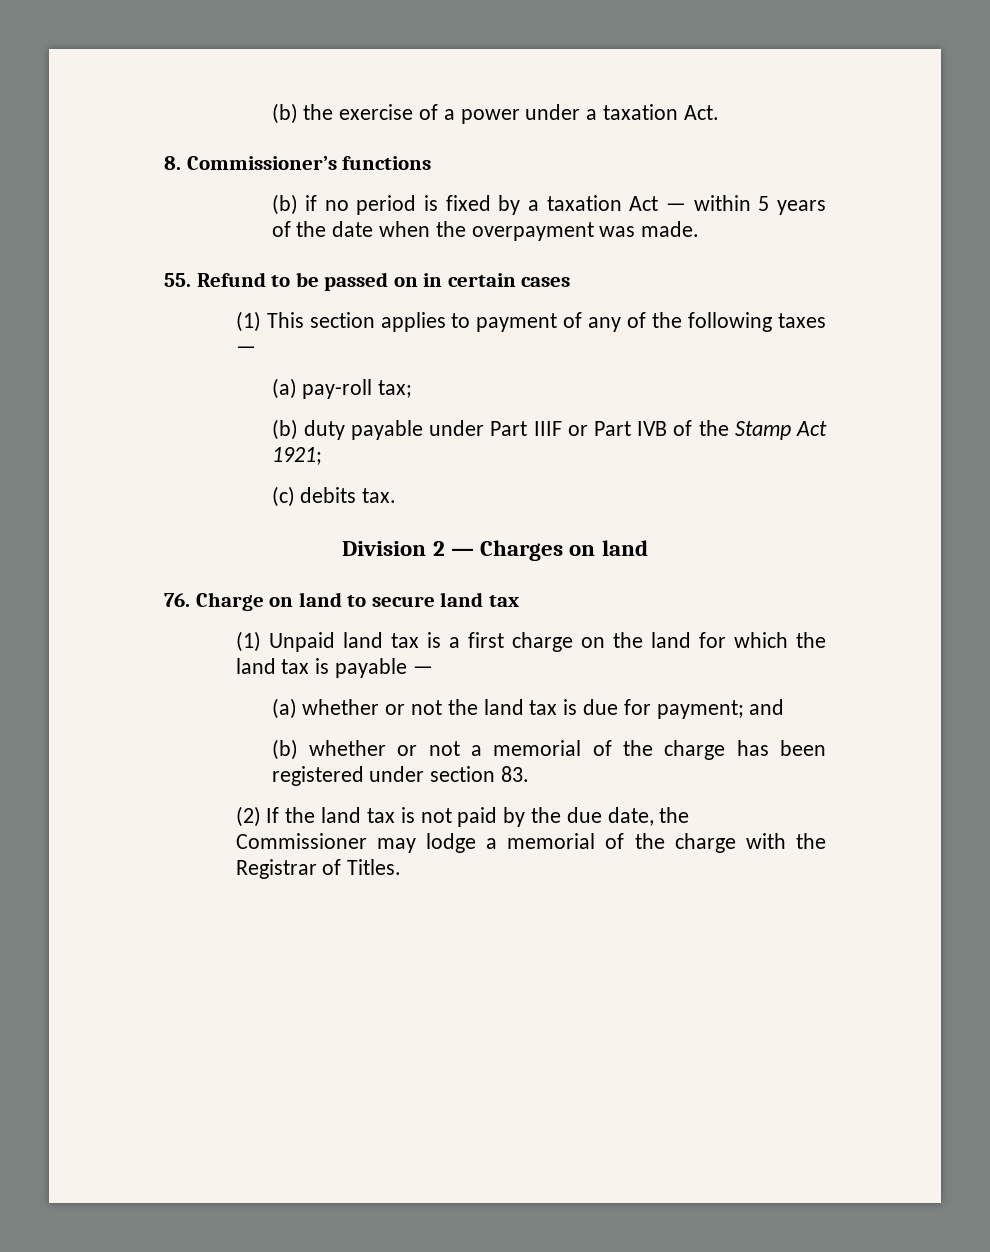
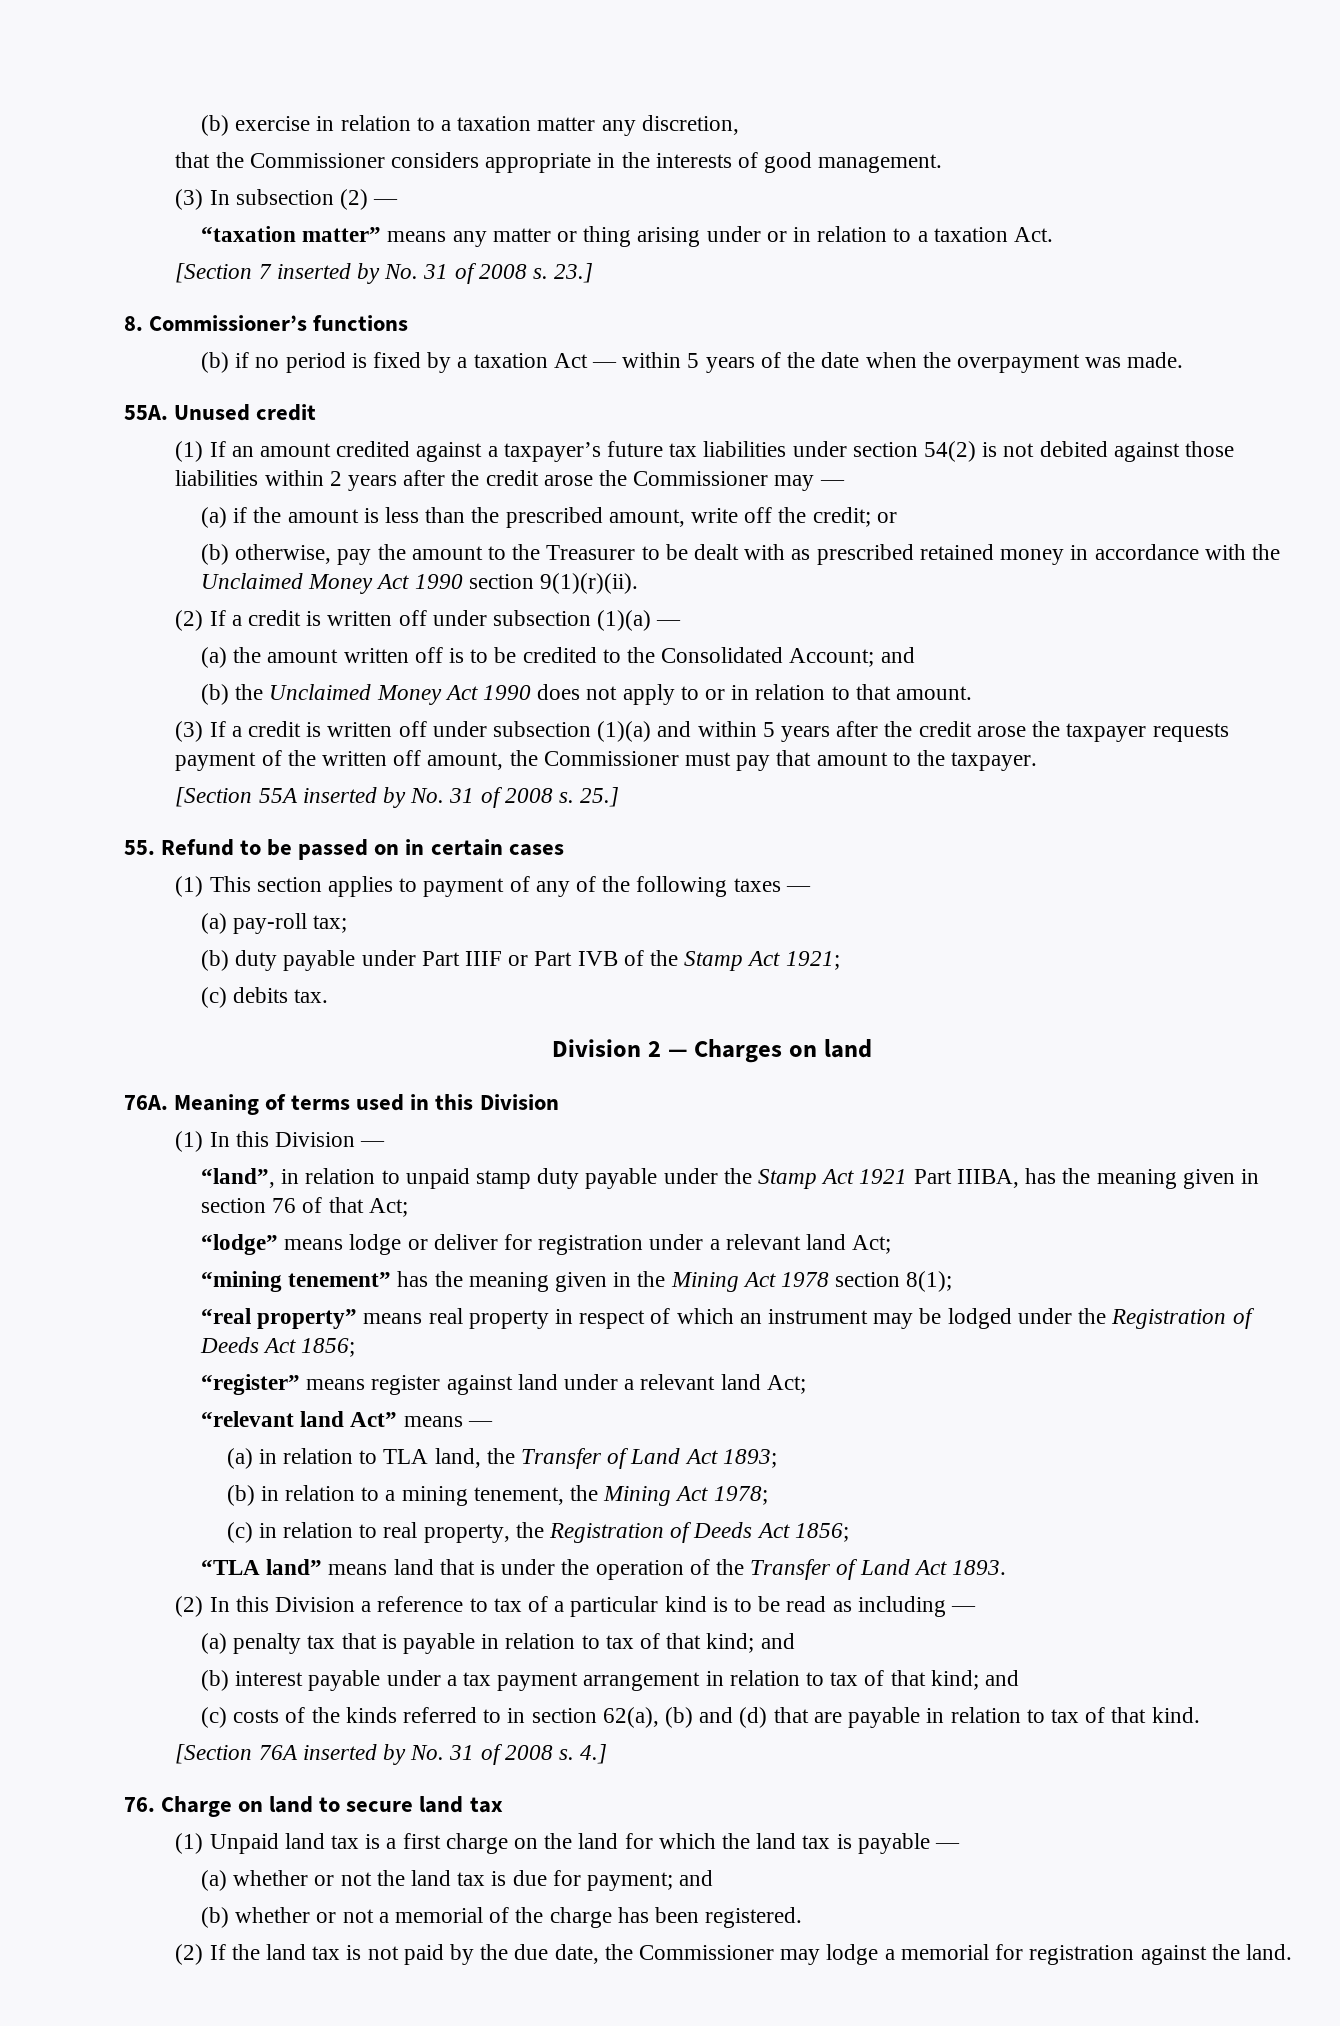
[271,103,719,124] (b) the exercise of a power under a taxation Act. -> [200,115,739,136] [175,152,943,173] [175,189,399,210] [200,226,1054,247] [175,263,594,284] (b) exercise in relation to a taxation matter any discretion, // that the Commissioner considers appropriate in the interests of good management. // (3) In subsection (2) — // “taxation matter” means any matter or thing arising under or in relation to a taxation Act. // [Section 7 inserted by No. 31 of 2008 s. 23.]
(700, 229) none -> [124,404,317,421] [175,441,1235,462] [175,470,845,491] [200,507,897,528] [200,544,1280,565] [200,573,638,594] [175,610,682,631] [200,647,915,668] [200,684,973,705] [175,721,1229,742] [175,750,1038,771] [175,787,620,808] // 55A. Unused credit // (1) If an amount credited against a taxpayer’s future tax liabilities under section 54(2) is not debited against those liabilities within 2 years after the credit arose the Commissioner may — // (a) if the amount is less than the prescribed amount, write off the credit; or // (b) otherwise, pay the amount to the Treasurer to be dealt with as prescribed retained money in accordance with the Unclaimed Money Act 1990 section 9(1)(r)(ii). // (2) If a credit is written off under subsection (1)(a) — // (a) the amount written off is to be credited to the Consolidated Account; and // (b) the Unclaimed Money Act 1990 does not apply to or in relation to that amount. // (3) If a credit is written off under subsection (1)(a) and within 5 years after the credit arose the taxpayer requests payment of the written off amount, the Commissioner must pay that amount to the taxpayer. // [Section 55A inserted by No. 31 of 2008 s. 25.]
(648, 548) none -> [124,1094,559,1115] [175,1131,386,1152] [200,1168,1259,1189] [200,1197,408,1217] [200,1234,892,1255] [200,1271,953,1292] [200,1308,1255,1329] [199,1337,356,1357] [200,1374,806,1395] [200,1411,493,1427] [226,1448,777,1469] [226,1485,768,1506] [226,1522,849,1543] [200,1559,1007,1580] [175,1596,977,1617] [200,1633,795,1654] [200,1670,1020,1691] [200,1707,1200,1728] [175,1744,608,1765] // 76A. Meaning of terms used in this Division // (1) In this Division — // “land”, in relation to unpaid stamp duty payable under the Stamp Act 1921 Part IIIBA, has the meaning given in section 76 of that Act; // “lodge” means lodge or deliver for registration under a relevant land Act; // “mining tenement” has the meaning given in the Mining Act 1978 section 8(1); // “real property” means real property in respect of which an instrument may be lodged under the Registration of Deeds Act 1856; // “register” means register against land under a relevant land Act; // “relevant land Act” means — // (a) in relation to TLA land, the Transfer of Land Act 1893; // (b) in relation to a mining tenement, the Mining Act 1978; // (c) in relation to real property, the Registration of Deeds Act 1856; // “TLA land” means land that is under the operation of the Transfer of Land Act 1893. // (2) In this Division a reference to tax of a particular kind is to be read as including — // (a) penalty tax that is payable in relation to tax of that kind; and // (b) interest payable under a tax payment arrangement in relation to tax of that kind; and // (c) costs of the kinds referred to in section 62(a), (b) and (d) that are payable in relation to tax of that kind. // [Section 76A inserted by No. 31 of 2008 s. 4.]
[271,766,529,786] registered under section 83. -> [705,1907,803,1928] registered.
[605,833,826,853] [235,859,402,879] of the charge with the Registrar of Titles. -> [995,1944,1292,1965] for registration against the land.

